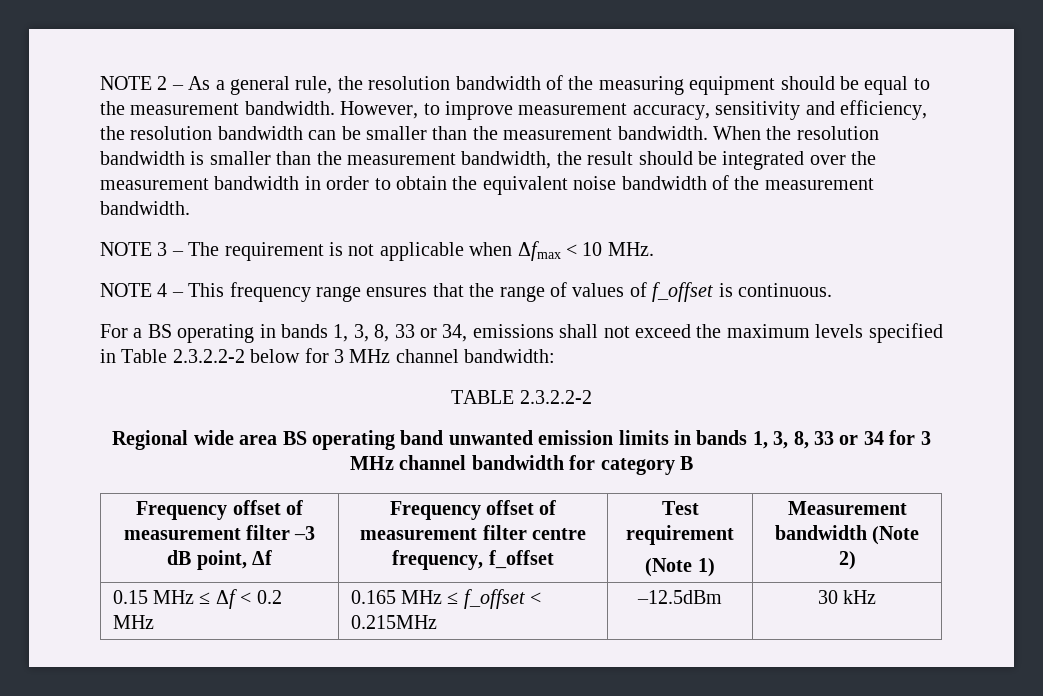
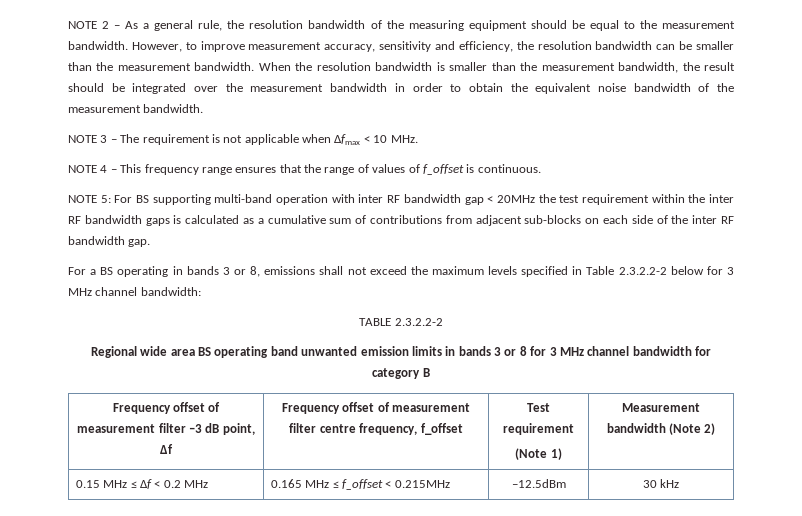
(832, 290) none -> [68,194,735,205] [68,215,734,226] [68,236,151,247] // NOTE 5: For BS supporting multi-band operation with inter RF bandwidth gap < 20MHz the test requirement within the inter RF bandwidth gaps is calculated as a cumulative sum of contributions from adjacent sub-blocks on each side of the inter RF bandwidth gap.
[333,324,468,342] 1, 3, 8, 33 or 34, -> [222,266,261,277] 3 or 8,
[752,431,884,449] 1, 3, 8, 33 or 34 -> [494,346,527,356] 3 or 8

